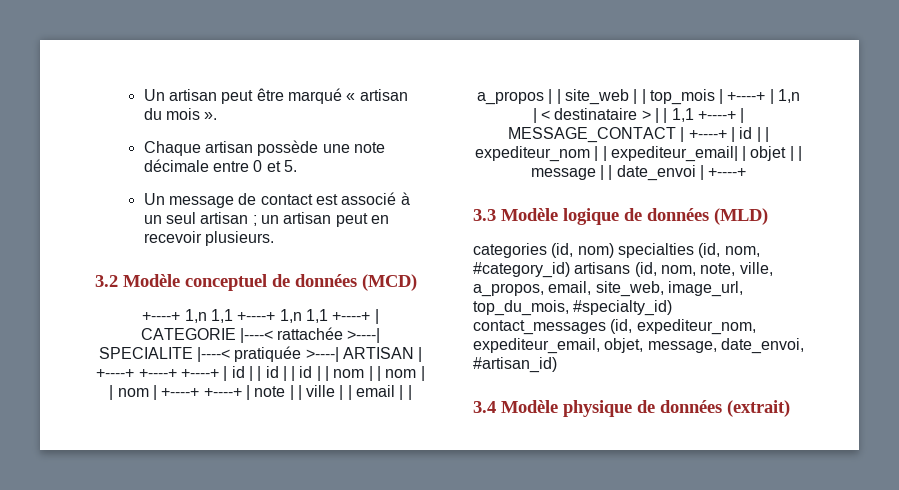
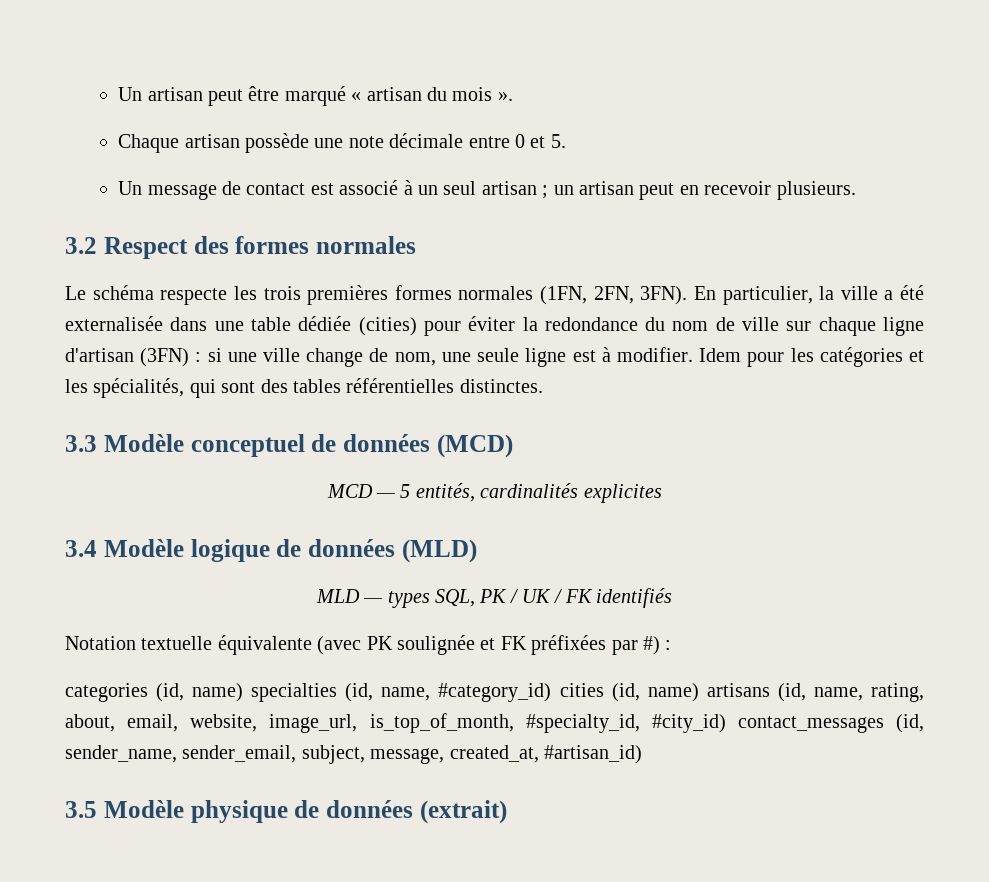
(118, 281) none -> [103,236,416,259] [65,285,924,305] [65,316,924,336] [65,347,925,367] [65,378,543,398] [65,435,97,452] Respect des formes normales // Le schéma respecte les trois premières formes normales (1FN, 2FN, 3FN). En particulier, la ville a été externalisée dans une table dédiée (cities) pour éviter la redondance du nom de ville sur chaque ligne d'artisan (3FN) : si une ville change de nom, une seule ligne est à modifier. Idem pour les catégories et les spécialités, qui sont des tables référentielles distinctes. // 3.3
[142,309,379,324] [140,327,381,343] [98,346,423,362] [96,366,425,381] [109,385,412,400] [476,89,801,105] [532,108,745,123] [508,127,769,143] [474,146,803,162] [530,165,747,181] [473,209,496,221] +----+ 1,n 1,1 +----+ 1,n 1,1 +----+ | CATEGORIE |----< rattachée >----| SPECIALITE |----< pratiquée >----| ARTISAN | +----+ +----+ +----+ | id | | id | | id | | nom | | nom | | nom | +----+ +----+ | note | | ville | | email | | a_propos | | site_web | | top_mois | +----+ | 1,n | < destinataire > | | 1,1 +----+ | MESSAGE_CONTACT | +----+ | id | | expediteur_nom | | expediteur_email| | objet | | message | | date_envoi | +----+ // 3.3 -> [326,483,662,503] [65,540,97,557] MCD — 5 entités, cardinalités explicites // 3.4
(768, 216) none -> [315,588,673,608] [65,635,672,655] // MLD — types SQL, PK / UK / FK identifiés // Notation textuelle équivalente (avec PK soulignée et FK préfixées par #) :
[577,243,614,258] nom) -> [192,683,244,702] name)
[724,246,760,257] [473,262,773,278] [473,281,743,297] [473,300,673,316] [473,319,756,335] [473,338,804,354] nom, #category_id) artisans (id, nom, note, ville, a_propos, email, site_web, image_url, top_du_mois, #specialty_id) contact_messages (id, expediteur_nom, expediteur_email, objet, message, date_envoi, -> [381,683,925,702] [65,713,924,733] [65,745,539,764] name, #category_id) cities (id, name) artisans (id, name, rating, about, email, website, image_url, is_top_of_month, #specialty_id, #city_id) contact_messages (id, sender_name, sender_email, subject, message, created_at,
[473,401,496,413] 3.4 -> [65,801,97,818] 3.5

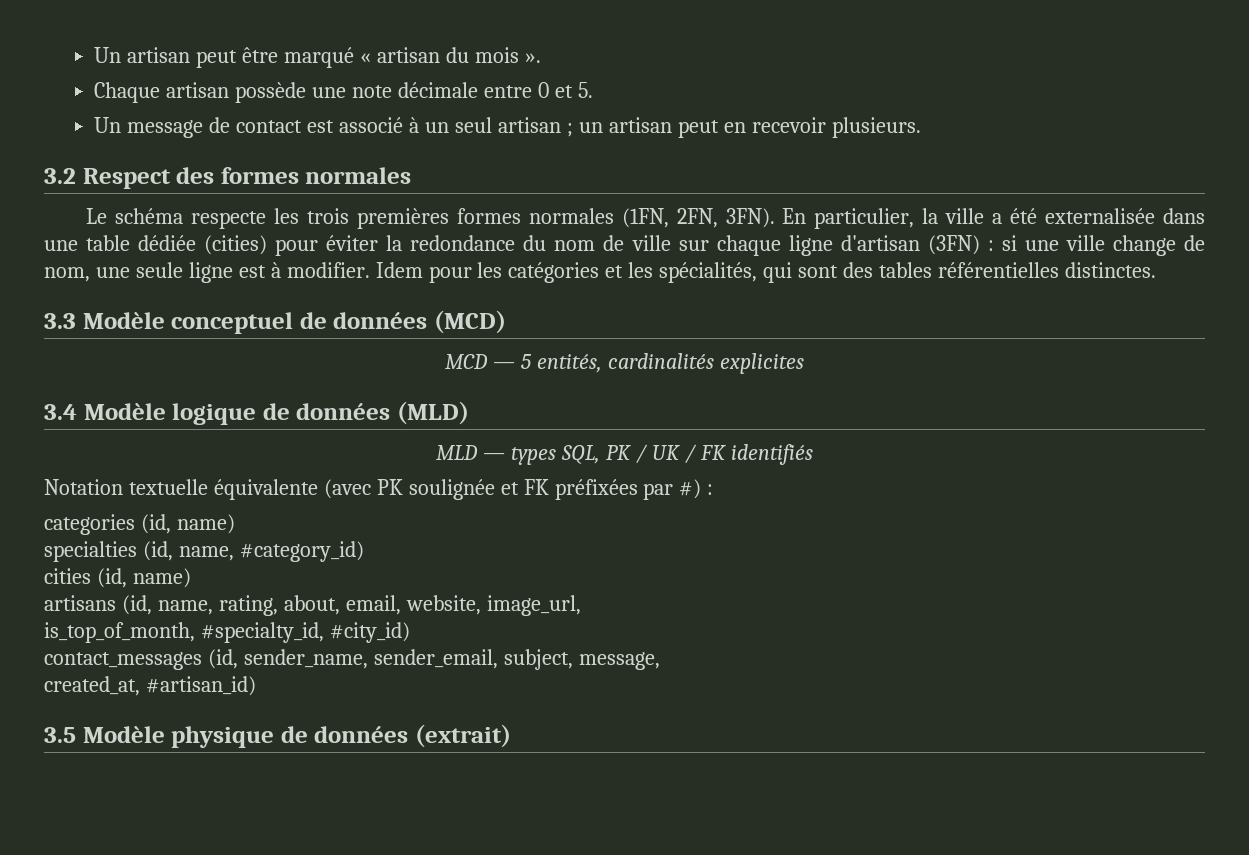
(244, 692) none -> (235, 524) //
(552, 692) none -> (364, 551) //
(699, 692) none -> (191, 578) //
(358, 723) none -> (581, 605) //
(726, 723) none -> (410, 632) //
(445, 756) none -> (660, 661) //

